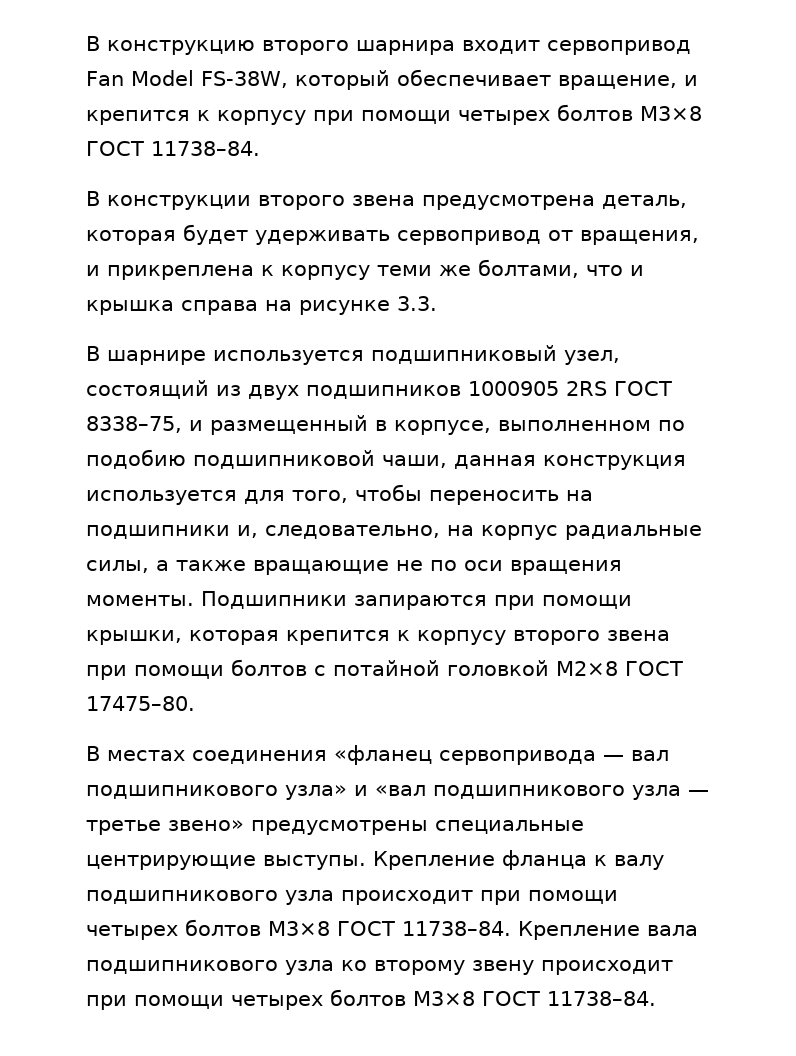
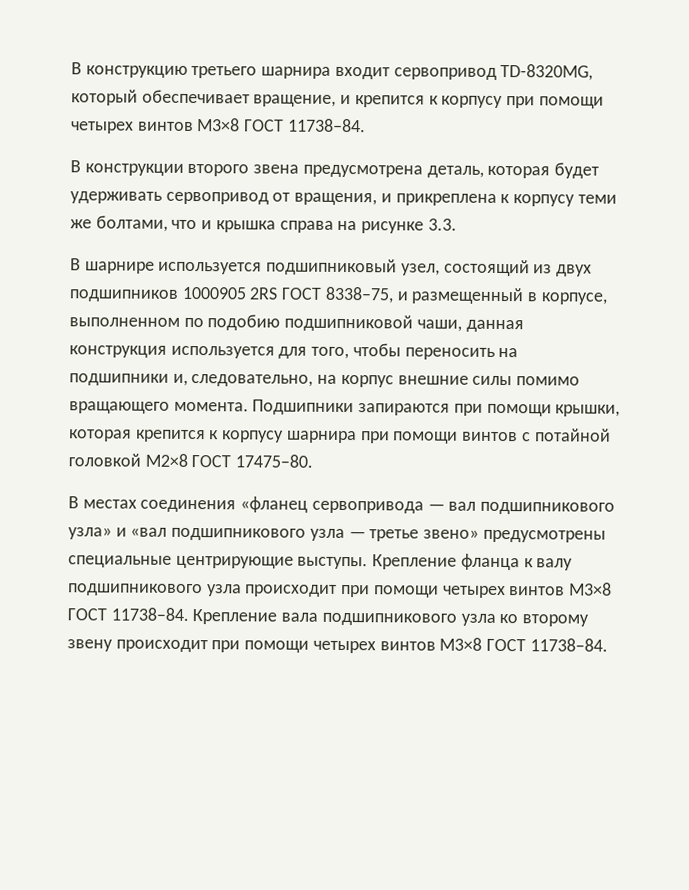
[262,40,349,55] второго -> [191,66,258,79] третьего
[86,70,288,88] Fan Model FS-38W, -> [500,63,594,81] TD-8320MG,
[557,104,633,121] болтов -> [137,121,194,132] винтов
[565,525,702,540] [86,560,622,575] [86,595,194,606] радиальные силы, а также вращающие не по оси вращения моменты. -> [397,375,581,386] [69,401,249,414] внешние силы помимо вращающего момента.
[513,630,670,645] [86,659,307,680] второго звена при помощи болтов -> [286,430,519,444] шарнира при помощи винтов
[185,919,261,936] болтов -> [509,586,566,596] винтов
[330,989,406,1006] болтов -> [379,641,436,651] винтов

